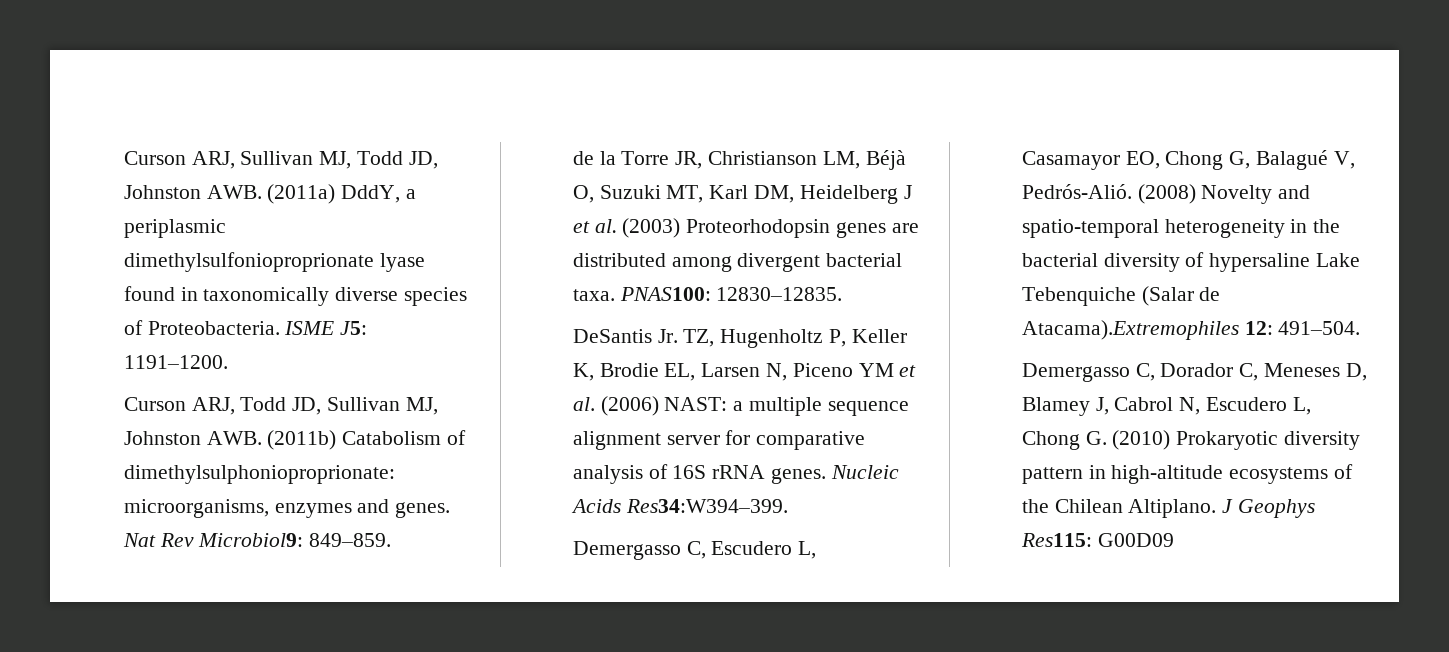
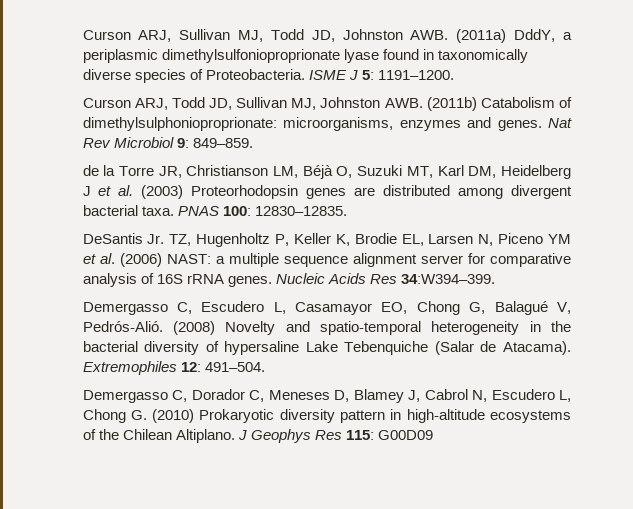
[340,321,368,335] J5: -> [348,70,374,80] J 5:
[198,533,304,547] Microbiol9: -> [113,137,189,148] Microbiol 9:
[619,287,711,301] PNAS100: -> [177,206,251,216] PNAS 100:
[625,499,788,513] Res34:W394–399. -> [369,274,495,284] Res 34:W394–399.
[1021,320,1239,340] Atacama).Extremophiles -> [503,341,572,355] [82,361,177,375] Atacama). Extremophiles
[1020,533,1092,547] Res115: -> [314,430,374,440] Res 115:

